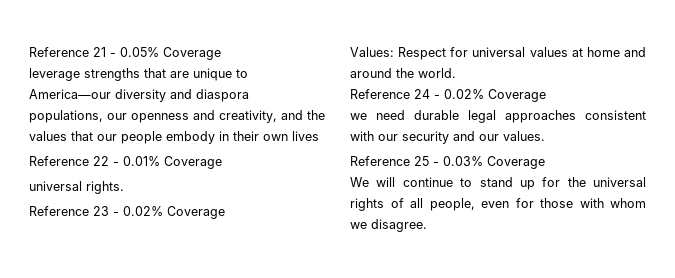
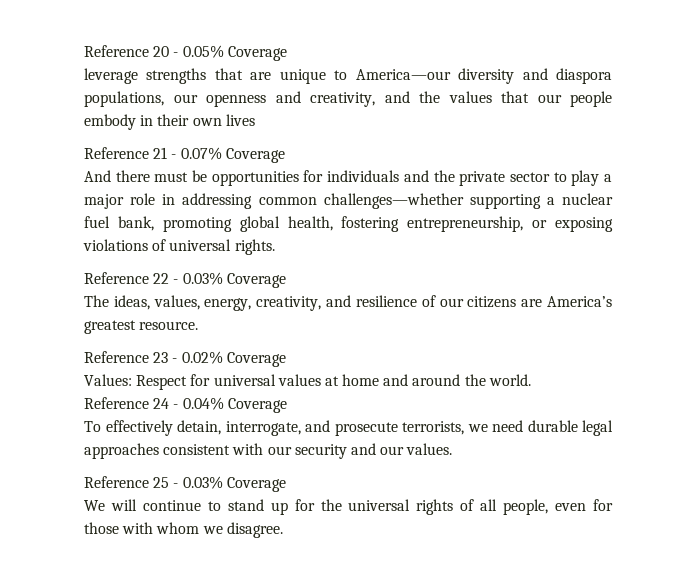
[29,47,106,57] Reference 21 -> [84,45,170,57] Reference 20
(319, 136) none -> [84,147,285,163] [84,170,612,186] [84,193,613,209] [84,216,613,232] [83,239,275,255] // Reference 21 - 0.07% Coverage // And there must be opportunities for individuals and the private sector to play a major role in addressing common challenges—whether supporting a nuclear fuel bank, promoting global health, fostering entrepreneurship, or exposing violations of universal rights.
[123,156,222,169] [29,181,124,194] 0.01% Coverage // universal rights. -> [182,272,286,288] [84,295,612,311] [84,320,199,334] 0.03% Coverage // The ideas, values, energy, creativity, and resilience of our citizens are America’s greatest resource.
[444,89,546,102] 0.02% Coverage // -> [182,397,287,413] [84,420,464,436] 0.04% Coverage // To effectively detain, interrogate, and prosecute terrorists,

